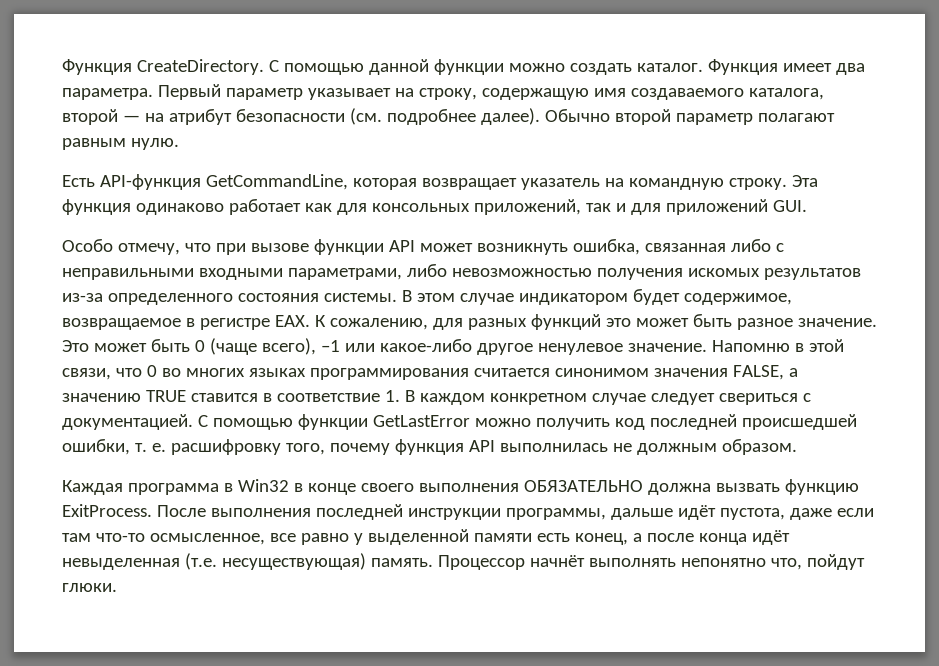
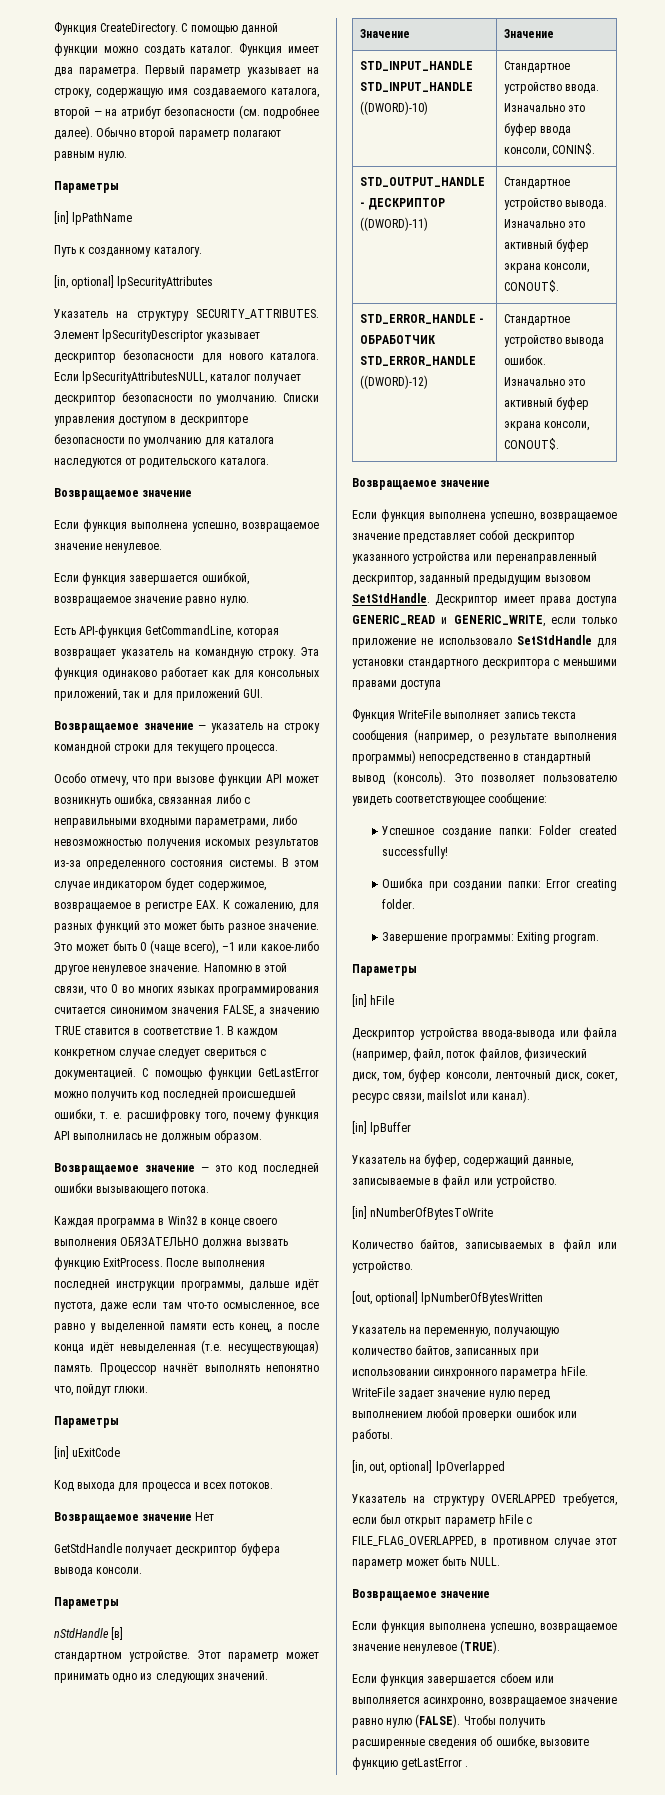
(179, 144) none -> [54,181,119,193] [54,211,133,225] [54,245,202,257] [54,275,214,289] [54,309,319,321] [54,329,261,342] [54,350,319,363] [54,371,301,384] [54,392,319,405] [54,416,248,426] [54,434,274,447] [54,458,269,468] [54,488,193,500] [54,519,319,532] [54,543,163,553] [54,572,249,585] [54,596,249,606] // Параметры // [in] lpPathName // Путь к созданному каталогу. // [in, optional] lpSecurityAttributes // Указатель на структуру SECURITY_ATTRIBUTES. Элемент lpSecurityDescriptor указывает дескриптор безопасности для нового каталога. Если lpSecurityAttributesNULL, каталог получает дескриптор безопасности по умолчанию. Списки управления доступом в дескрипторе безопасности по умолчанию для каталога наследуются от родительского каталога. // Возвращаемое значение // Если функция выполнена успешно, возвращаемое значение ненулевое. // Если функция завершается ошибкой, возвращаемое значение равно нулю.
(807, 206) none -> [54,721,320,733] [54,742,278,754] // Возвращаемое значение — указатель на строку командной строки для текущего процесса.
(797, 447) none -> [54,1163,319,1175] [54,1183,210,1196] // Возвращаемое значение — это код последней ошибки вызывающего потока.
(117, 587) none -> [54,1416,119,1428] [54,1446,121,1459] [54,1480,274,1492] [54,1512,215,1524] [54,1543,280,1556] [54,1567,143,1577] [54,1597,119,1609] [54,1627,124,1640] [54,1650,319,1662] [54,1671,268,1683] [360,29,411,38] [504,29,555,38] [360,61,474,71] [360,82,474,92] [360,101,429,115] [504,61,571,73] [504,82,600,94] [504,103,586,112] [504,123,572,136] [504,143,596,157] [360,177,486,187] [360,198,446,210] [360,217,429,231] [504,177,571,189] [504,198,608,210] [504,219,586,228] [504,239,590,252] [504,263,590,273] [504,280,560,292] [360,314,485,324] [360,335,437,344] [360,356,477,366] [360,375,429,389] [504,314,571,326] [504,335,605,347] [504,355,547,365] [504,377,586,386] [504,397,590,410] [504,421,590,431] [504,438,560,450] [352,478,491,490] [352,509,617,522] [352,530,575,543] [352,552,597,564] [352,573,591,585] [352,593,617,606] [352,615,617,627] [352,635,617,648] [352,659,617,669] [352,680,442,690] [352,709,576,722] [352,729,617,743] [352,750,591,764] [352,771,617,785] [352,793,548,806] [382,825,617,838] [382,846,449,859] [382,878,617,891] [382,899,416,909] [382,932,600,944] [352,964,417,976] [352,994,395,1007] [352,1027,617,1040] [352,1047,587,1061] [352,1069,617,1082] [352,1089,530,1103] [352,1121,412,1135] [352,1154,573,1167] [352,1175,557,1188] [352,1206,494,1220] [352,1239,617,1252] [352,1261,413,1273] [352,1291,544,1305] [352,1325,559,1337] [352,1345,539,1358] [352,1366,588,1379] [352,1387,550,1400] [352,1408,577,1421] [352,1429,393,1442] [352,1460,505,1474] [352,1493,617,1506] [352,1514,533,1527] [352,1536,617,1548] [352,1556,500,1569] [352,1589,491,1601] [352,1620,617,1633] [352,1640,501,1654] [352,1673,554,1686] [352,1697,617,1707] [352,1714,545,1728] [352,1736,589,1749] [352,1757,469,1770] // Параметры // [in] uExitCode // Код выхода для процесса и всех потоков. // Возвращаемое значение Нет // GetStdHandle получает дескриптор буфера вывода консоли. // Параметры // nStdHandle [в] // стандартном устройстве. Этот параметр может принимать одно из следующих значений. // Значение | Значение // STD_INPUT_HANDLE STD_INPUT_HANDLE ((DWORD)-10) | Стандартное устройство ввода. Изначально это буфер ввода консоли, CONIN$. // STD_OUTPUT_HANDLE - ДЕСКРИПТОР ((DWORD)-11) | Стандартное устройство вывода. Изначально это активный буфер экрана консоли, CONOUT$. // STD_ERROR_HANDLE - ОБРАБОТЧИК STD_ERROR_HANDLE ((DWORD)-12) | Стандартное устройство вывода ошибок. Изначально это активный буфер экрана консоли, CONOUT$. // Возвращаемое значение // Если функция выполнена успешно, возвращаемое значение представляет собой дескриптор указанного устройства или перенаправленный дескриптор, заданный предыдущим вызовом SetStdHandle. Дескриптор имеет права доступа GENERIC_READ и GENERIC_WRITE, если только приложение не использовало SetStdHandle для установки стандартного дескриптора с меньшими правами доступа // Функция WriteFile выполняет запись текста сообщения (например, о результате выполнения программы) непосредственно в стандартный вывод (консоль). Это позволяет пользователю увидеть соответствующее сообщение: // Успешное создание папки: Folder created successfully! // Ошибка при создании папки: Error creating folder. // Завершение программы: Exiting program. // Параметры // [in] hFile // Дескриптор устройства ввода-вывода или файла (например, файл, поток файлов, физический диск, том, буфер консоли, ленточный диск, сокет, ресурс связи, mailslot или канал). // [in] lpBuffer // Указатель на буфер, содержащий данные, записываемые в файл или устройство. // [in] nNumberOfBytesToWrite // Количество байтов, записываемых в файл или устройство. // [out, optional] lpNumberOfBytesWritten // Указатель на переменную, получающую количество байтов, записанных при использовании синхронного параметра hFile. WriteFile задает значение нулю перед выполнением любой проверки ошибок или работы. // [in, out, optional] lpOverlapped // Указатель на структуру OVERLAPPED требуется, если был открыт параметр hFile с FILE_FLAG_OVERLAPPED, в противном случае этот параметр может быть NULL. // Возвращаемое значение // Если функция выполнена успешно, возвращаемое значение ненулевое (TRUE). // Если функция завершается сбоем или выполняется асинхронно, возвращаемое значение равно нулю (FALSE). Чтобы получить расширенные сведения об ошибке, вызовите функцию getLastError .

